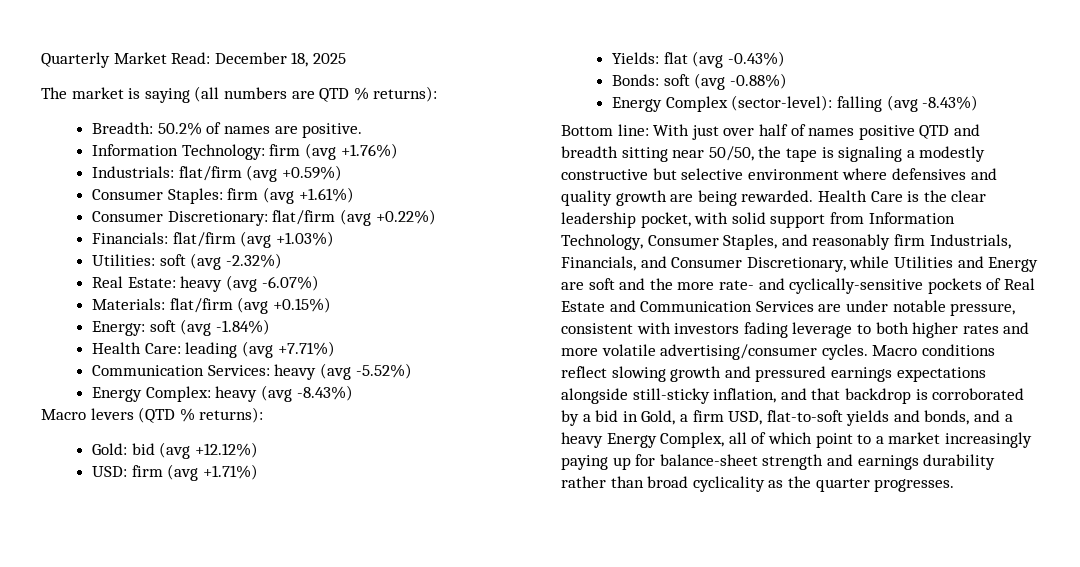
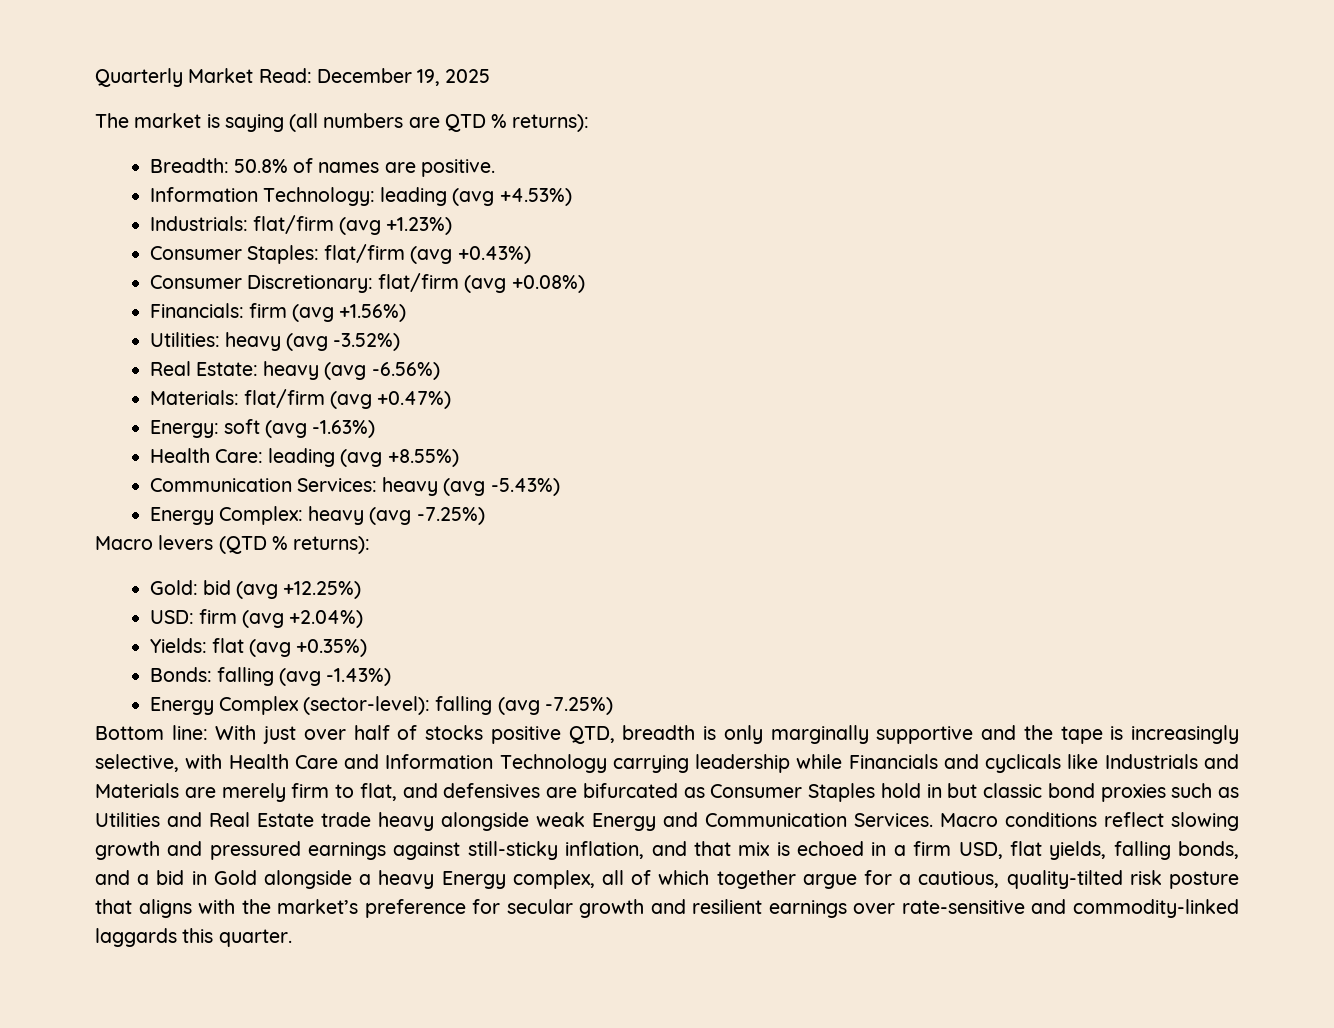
[291,52,309,67] 18, -> [417,69,441,86] 19,
[157,122,202,136] 50.2% -> [233,159,288,173] 50.8%
[269,143,398,160] firm (avg +1.76%) -> [380,187,572,206] leading (avg +4.53%)
[281,165,342,181] +0.59%) -> [386,217,453,235] +1.23%)
[227,187,354,204] firm (avg +1.61%) -> [324,244,531,264] flat/firm (avg +0.43%)
[375,209,436,225] +0.22%) -> [511,275,585,293] +0.08%)
[172,231,334,248] [92,253,282,270] flat/firm (avg +1.03%) // Utilities: soft (avg -2.32%) -> [248,303,407,322] [149,332,401,351] firm (avg +1.56%) // Utilities: heavy (avg -3.52%)
[261,275,319,291] -6.07%) -> [371,362,440,380] -6.56%)
[272,297,331,313] +0.15%) -> [377,391,452,409] +0.47%)
[215,319,270,335] -1.84%) -> [312,420,376,438] -1.63%)
[277,341,335,357] +7.71%) -> [387,449,459,467] +8.55%)
[355,363,412,379] -5.52%) -> [490,478,560,496] -5.43%)
[296,385,353,401] -8.43%) -> [416,507,485,525] -7.25%)
[194,442,258,458] +12.12%) -> [283,581,362,599] +12.25%)
[202,464,258,480] +1.71%) -> [289,610,364,628] +2.04%)
[727,51,785,67] -0.43%) -> [296,639,368,657] +0.35%)
[663,73,787,90] soft (avg -0.88%) -> [216,667,392,686] falling (avg -1.43%)
[922,95,979,111] -8.43%) -> [545,697,614,715] -7.25%)
[808,124,980,140] [561,146,986,162] [561,168,997,180] [561,190,987,206] [561,212,955,228] [561,234,1011,250] [561,256,1039,272] [561,278,1035,294] [561,300,1016,316] [561,322,1030,338] [561,344,868,360] names positive QTD and breadth sitting near 50/50, the tape is signaling a modestly constructive but selective environment where defensives and quality growth are being rewarded. Health Care is the clear leadership pocket, with solid support from Information Technology, Consumer Staples, and reasonably firm Industrials, Financials, and Consumer Discretionary, while Utilities and Energy are soft and the more rate- and cyclically-sensitive pockets of Real Estate and Communication Services are under notable pressure, consistent with investors fading leverage to both higher rates and more volatile advertising/consumer cycles. -> [425,725,1239,744] [95,754,1239,773] [95,783,1239,802] [95,812,933,831] stocks positive QTD, breadth is only marginally supportive and the tape is increasingly selective, with Health Care and Information Technology carrying leadership while Financials and cyclicals like Industrials and Materials are merely firm to flat, and defensives are bifurcated as Consumer Staples hold in but classic bond proxies such as Utilities and Real Estate trade heavy alongside weak Energy and Communication Services.
[896,367,986,382] [561,388,628,404] expectations alongside -> [393,842,461,860] against
[844,388,1025,404] [561,410,1001,426] backdrop is corroborated by a bid in Gold, a firm USD, flat-to-soft yields and bonds, and -> [738,841,1239,860] [95,870,352,889] mix is echoed in a firm USD, flat yields, falling bonds, and a bid in Gold alongside
[660,432,725,448] Complex, -> [512,870,595,889] complex,
[815,432,1032,448] [561,454,996,470] [561,476,955,492] point to a market increasingly paying up for balance-sheet strength and earnings durability rather than broad cyclicality as the quarter progresses. -> [716,870,1240,889] [95,899,1239,918] [95,928,292,947] together argue for a cautious, quality-tilted risk posture that aligns with the market’s preference for secular growth and resilient earnings over rate-sensitive and commodity-linked laggards this quarter.

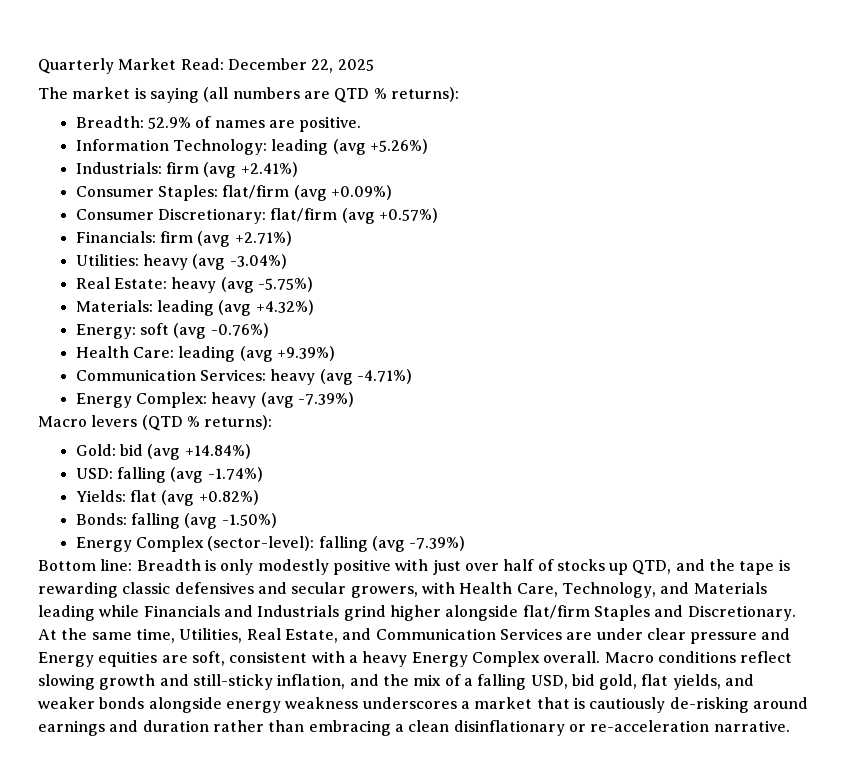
[417,69,441,86] 19, -> [311,59,334,73] 22,
[233,159,288,173] 50.8% -> [147,117,191,129] 52.9%
[499,188,572,206] +4.53%) -> [369,139,428,154] +5.26%)
[252,215,453,235] flat/firm (avg +1.23%) -> [165,162,298,178] firm (avg +2.41%)
[457,246,531,264] +0.43%) -> [330,185,392,200] +0.09%)
[511,275,585,293] +0.08%) -> [378,208,438,223] +0.57%)
[339,304,407,322] +1.56%) -> [234,231,292,246] +2.71%)
[333,333,401,351] -3.52%) -> [229,254,287,269] -3.04%)
[371,362,440,380] -6.56%) -> [257,277,313,292] -5.75%)
[243,389,452,409] flat/firm (avg +0.47%) -> [156,300,314,316] leading (avg +4.32%)
[312,420,376,438] -1.63%) -> [210,323,269,338] -0.76%)
[387,449,459,467] +8.55%) -> [276,346,335,361] +9.39%)
[490,478,560,496] -5.43%) -> [356,369,412,384] -4.71%)
[416,507,485,525] -7.25%) -> [297,392,354,407] -7.39%)
[283,581,362,599] +12.25%) -> [184,444,251,459] +14.84%)
[198,609,364,628] firm (avg +2.04%) -> [116,467,263,483] falling (avg -1.74%)
[296,639,368,657] +0.35%) -> [198,490,259,505] +0.82%)
[326,668,392,686] -1.43%) -> [221,513,277,528] -1.50%)
[545,697,614,715] -7.25%) -> [409,536,466,551] -7.39%)
[215,725,257,740] With -> [136,559,429,575] Breadth is only modestly positive with
[490,725,1239,744] [95,754,1239,773] [95,783,1239,802] [95,812,933,831] positive QTD, breadth is only marginally supportive and the tape is increasingly selective, with Health Care and Information Technology carrying leadership while Financials and cyclicals like Industrials and Materials are merely firm to flat, and defensives are bifurcated as Consumer Staples hold in but classic bond proxies such as Utilities and Real Estate trade heavy alongside weak Energy and Communication Services. -> [609,559,790,575] [38,582,767,598] [38,605,796,621] [38,628,791,644] [38,651,601,667] up QTD, and the tape is rewarding classic defensives and secular growers, with Health Care, Technology, and Materials leading while Financials and Industrials grind higher alongside flat/firm Staples and Discretionary. At the same time, Utilities, Real Estate, and Communication Services are under clear pressure and Energy equities are soft, consistent with a heavy Energy Complex overall.
[209,841,1239,860] [95,870,1240,889] [95,899,1239,918] [95,928,292,947] pressured earnings against still-sticky inflation, and that mix is echoed in a firm USD, flat yields, falling bonds, and a bid in Gold alongside a heavy Energy complex, all of which together argue for a cautious, quality-tilted risk posture that aligns with the market’s preference for secular growth and resilient earnings over rate-sensitive and commodity-linked laggards this quarter. -> [192,674,755,690] [38,697,808,713] [38,720,790,736] still-sticky inflation, and the mix of a falling USD, bid gold, flat yields, and weaker bonds alongside energy weakness underscores a market that is cautiously de-risking around earnings and duration rather than embracing a clean disinflationary or re-acceleration narrative.

